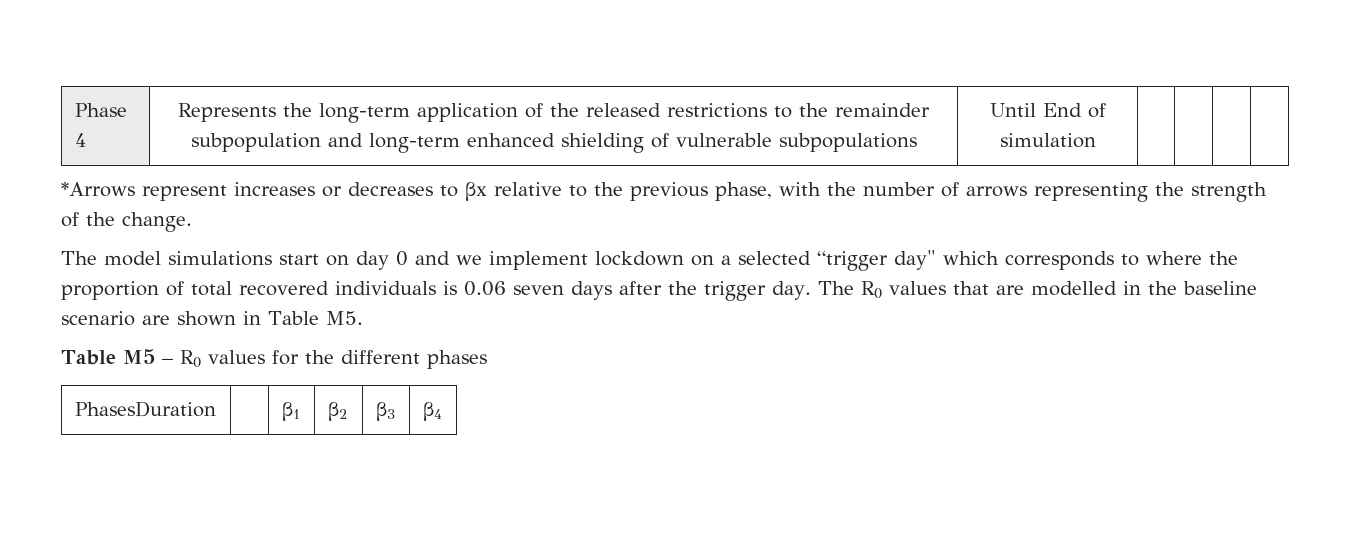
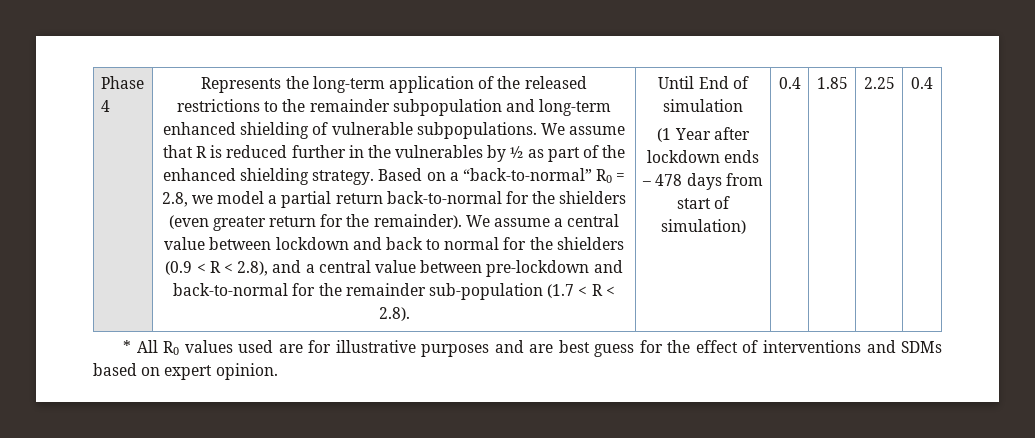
[778,133,917,152] [989,103,1106,118] [999,133,1096,148] [61,182,1267,202] [61,212,192,232] [61,250,1238,271] [61,281,1257,301] [61,311,363,326] [61,349,487,369] [74,401,216,417] [281,402,300,421] [327,402,347,421] [375,402,395,421] [422,402,442,421] subpopulations | Until End of simulation | | | | // *Arrows represent increases or decreases to βx relative to the previous phase, with the number of arrows representing the strength of the change. // The model simulations start on day 0 and we implement lockdown on a selected “trigger day" which corresponds to where the proportion of total recovered individuals is 0.06 seven days after the trigger day. The R0 values that are modelled in the baseline scenario are shown in Table M5. // Table M5 – R0 values for the different phases // PhasesDuration | | β1 | β2 | β3 | β4 -> [416,122,626,139] [162,145,626,162] [162,168,626,185] [161,191,627,208] [168,214,620,231] [164,237,624,250] [165,260,623,277] [173,283,615,300] [378,307,410,321] [658,76,749,89] [663,99,743,112] [657,127,750,142] [646,150,760,163] [642,173,763,190] [676,196,731,209] [660,219,746,234] [778,77,801,89] [816,77,848,89] [863,77,895,89] [911,77,933,89] [123,340,942,357] [93,363,278,380] subpopulations. We assume that R is reduced further in the vulnerables by ½ as part of the enhanced shielding strategy. Based on a “back-to-normal” R0 = 2.8, we model a partial return back-to-normal for the shielders (even greater return for the remainder). We assume a central value between lockdown and back to normal for the shielders (0.9 < R < 2.8), and a central value between pre-lockdown and back-to-normal for the remainder sub-population (1.7 < R < 2.8). | Until End of simulation // (1 Year after lockdown ends – 478 days from start of simulation) | 0.4 | 1.85 | 2.25 | 0.4 // * All R0 values used are for illustrative purposes and are best guess for the effect of interventions and SDMs based on expert opinion.

